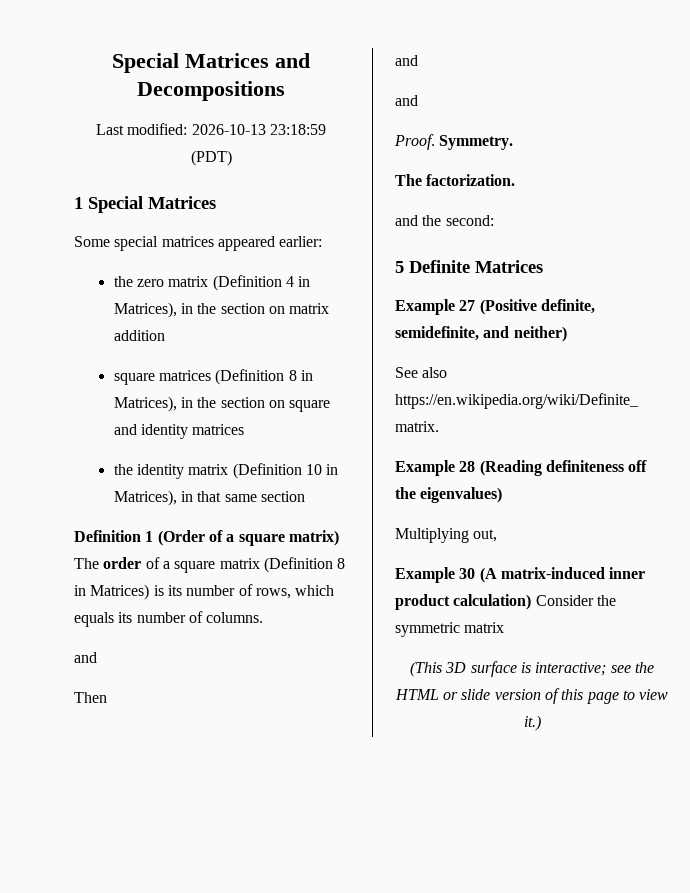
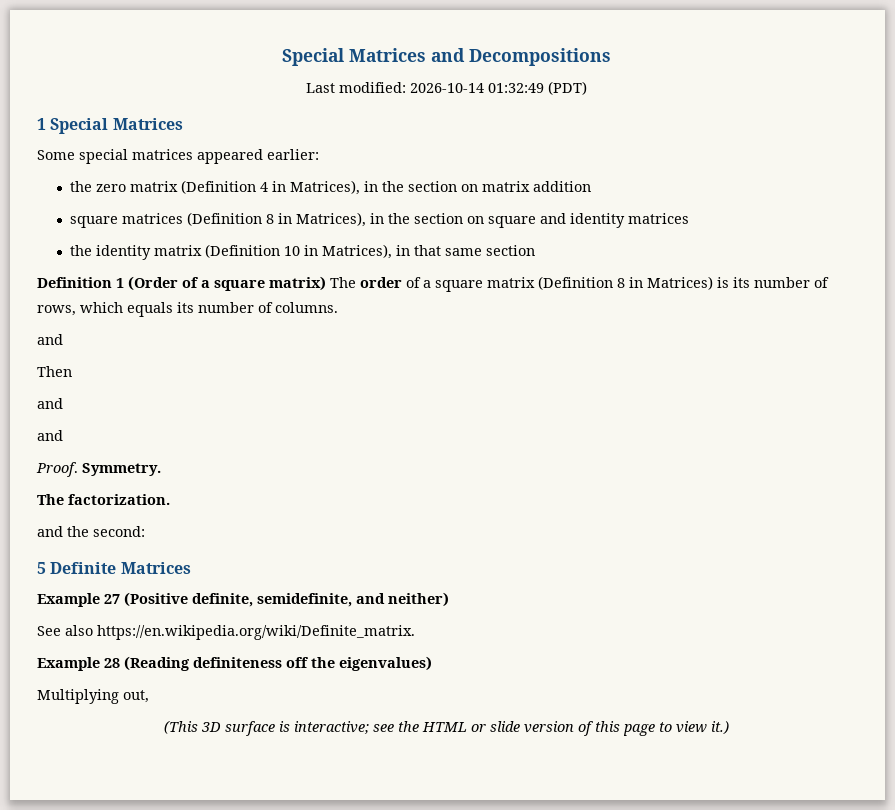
[191,124,326,135] 2026-10-13 23:18:59 -> [409,83,544,93] 2026-10-14 01:32:49
[395,567,646,583] [395,594,616,610] [395,622,505,637] // Example 30 (A matrix-induced inner product calculation) Consider the symmetric matrix -> (149, 696) none

